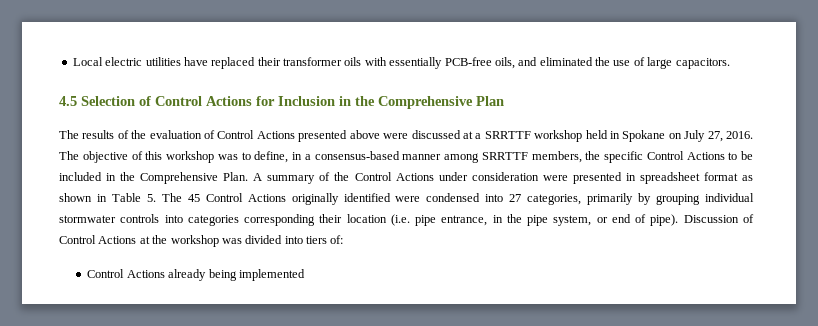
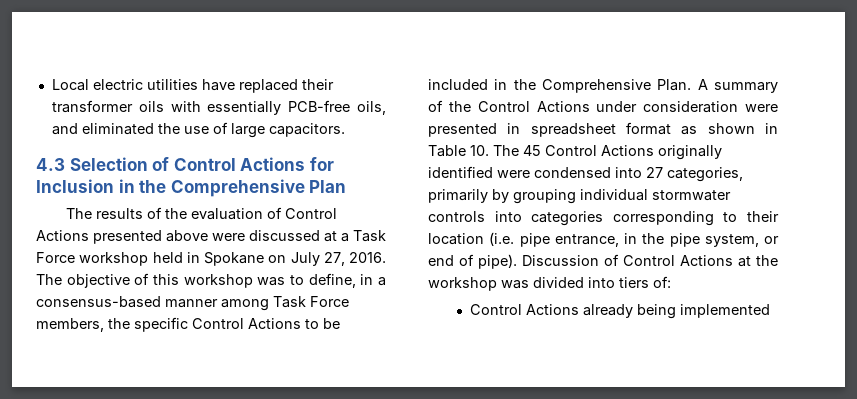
[59,96,77,106] 4.5 -> [36,158,65,171] 4.3
[484,131,531,139] SRRTTF -> [353,230,386,242] [36,252,75,263] Task Force
[481,152,528,160] SRRTTF -> [273,296,349,308] Task Force
[146,194,156,202] 5. -> [470,145,489,156] 10.
(316, 220) none -> [723,212,738,222] to

